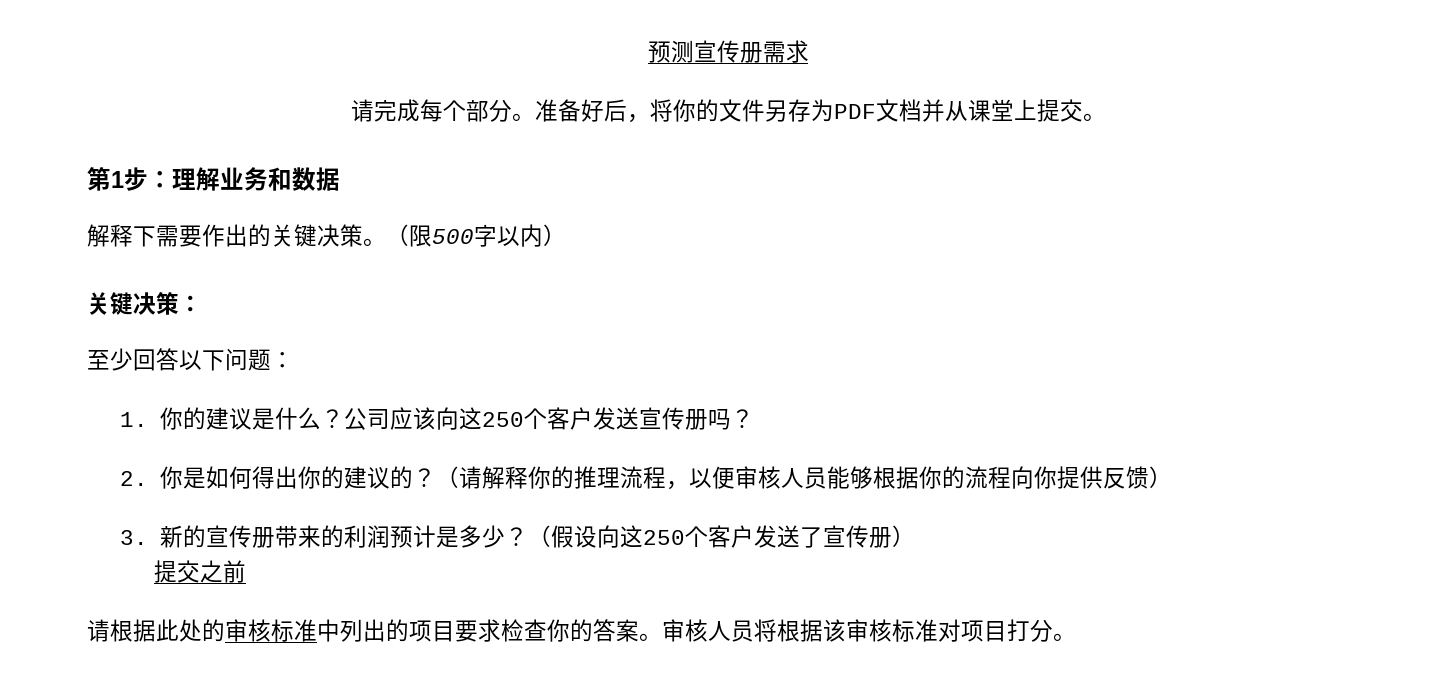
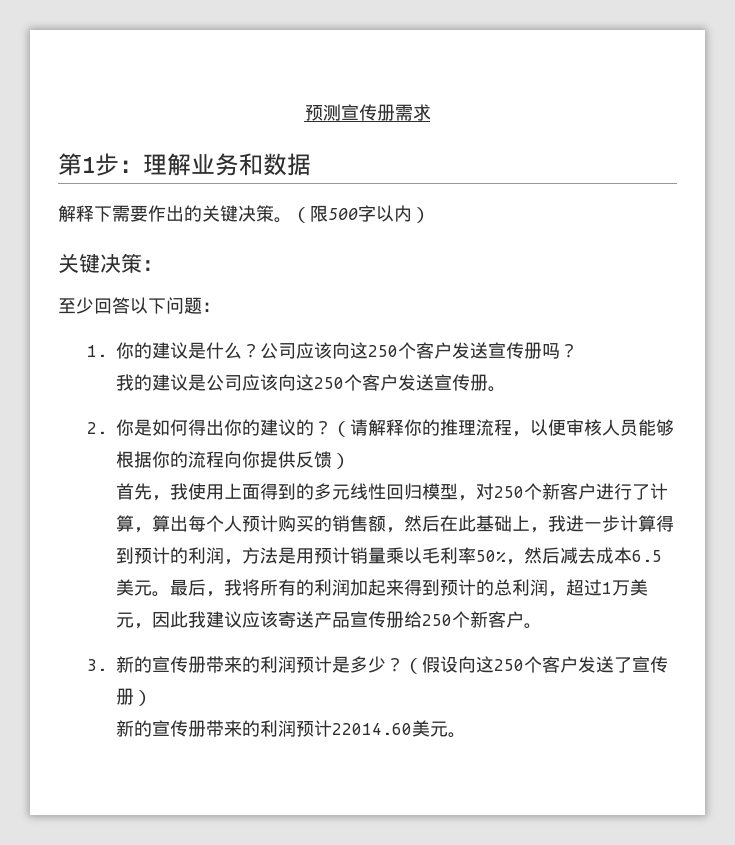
[350,99,1106,123] // 请完成每个部分。准备好后，将你的文件另存为PDF文档并从课堂上提交。 -> (431, 112) none
(754, 418) none -> [115,374,506,392] // 我的建议是公司应该向这250个客户发送宣传册。
(1172, 477) none -> [115,483,668,501] [115,515,674,533] [115,547,662,565] [115,579,648,597] [115,611,542,629] // 首先，我使用上面得到的多元线性回归模型，对250个新客户进行了计算，算出每个人预计购买的销售额，然后在此基础上，我进一步计算得到预计的利润，方法是用预计销量乘以毛利率50%，然后减去成本6.5美元。最后，我将所有的利润加起来得到预计的总利润，超过1万美元，因此我建议应该寄送产品宣传册给250个新客户。
[153,560,246,583] [87,619,1053,642] 提交之前 // 请根据此处的审核标准中列出的项目要求检查你的答案。审核人员将根据该审核标准对项目打分 -> [115,720,448,737] 新的宣传册带来的利润预计22014.60美元

